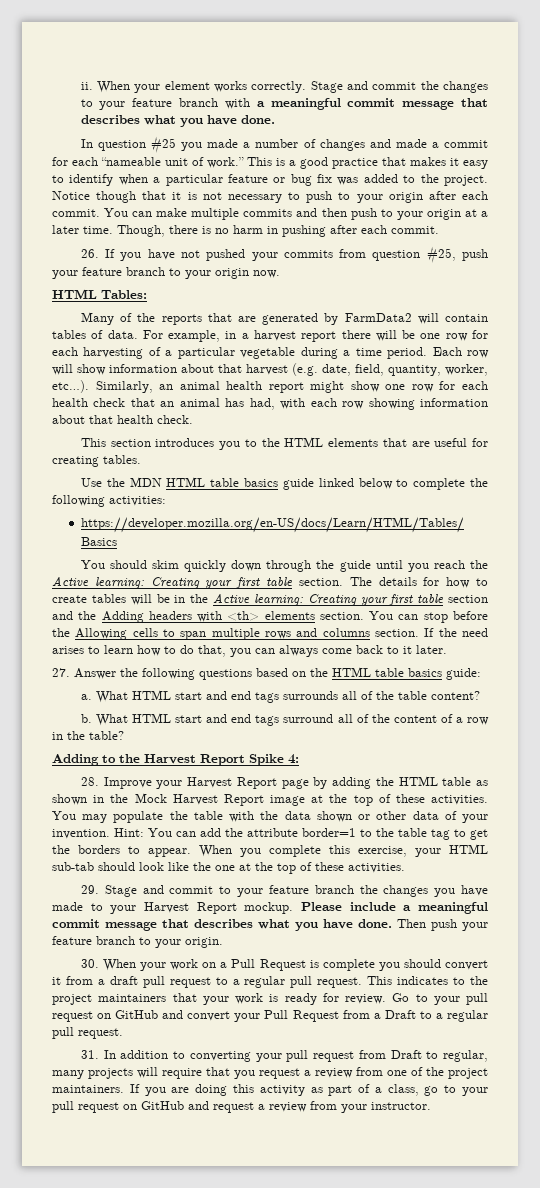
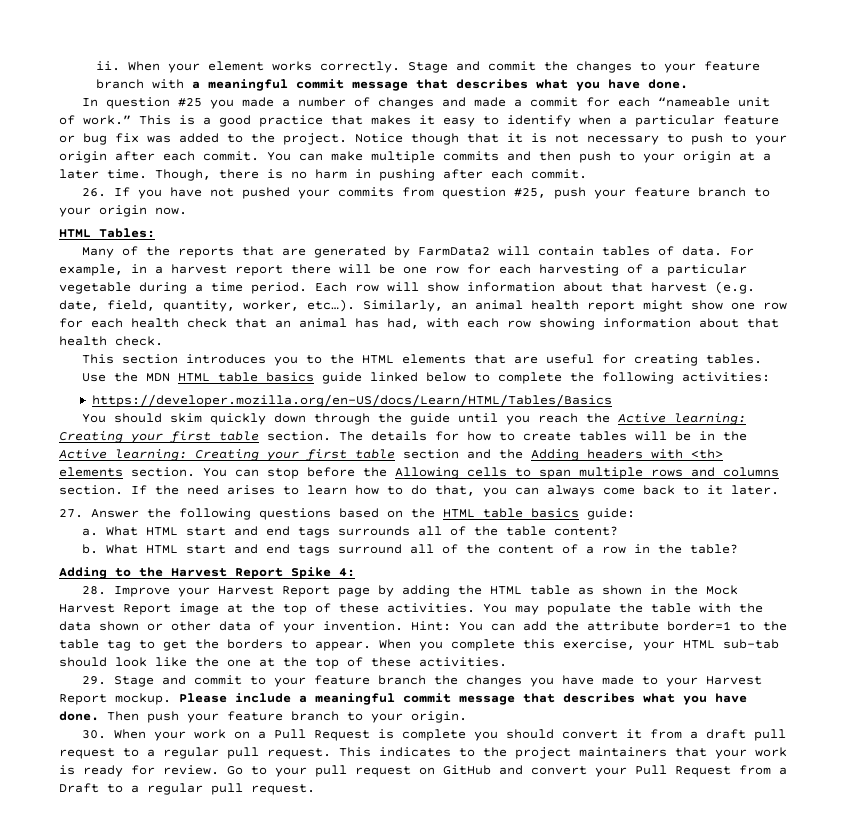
[80,1050,488,1062] [52,1067,488,1079] [52,1084,488,1096] [52,1101,431,1113] // 31. In addition to converting your pull request from Draft to regular, many projects will require that you request a review from one of the project maintainers. If you are doing this activity as part of a class, go to your pull request on GitHub and request a review from your instructor. -> (315, 789) none

